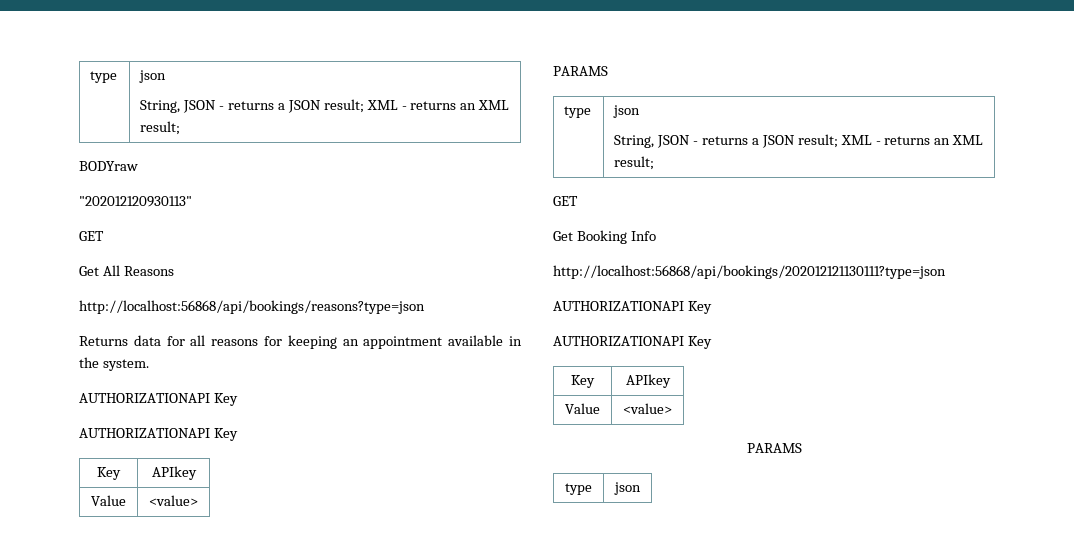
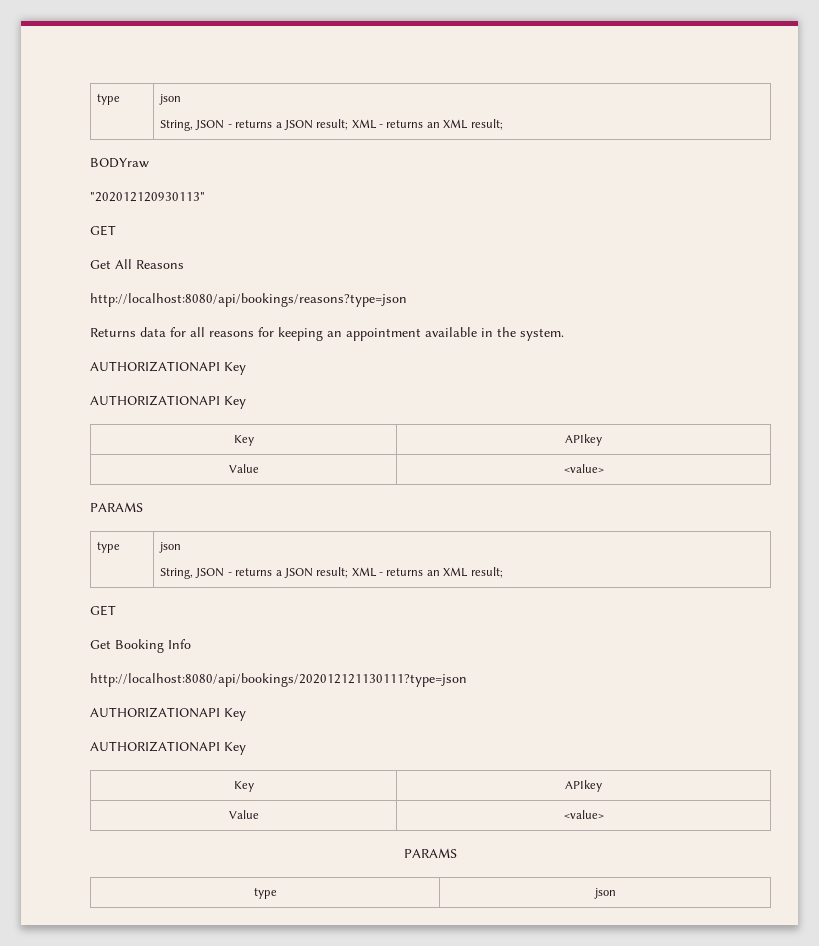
[79,300,425,314] http://localhost:56868/api/bookings/reasons?type=json -> [90,293,407,307] http://localhost:8080/api/bookings/reasons?type=json
[553,265,946,279] http://localhost:56868/api/bookings/202012121130111?type=json -> [90,673,467,687] http://localhost:8080/api/bookings/202012121130111?type=json

